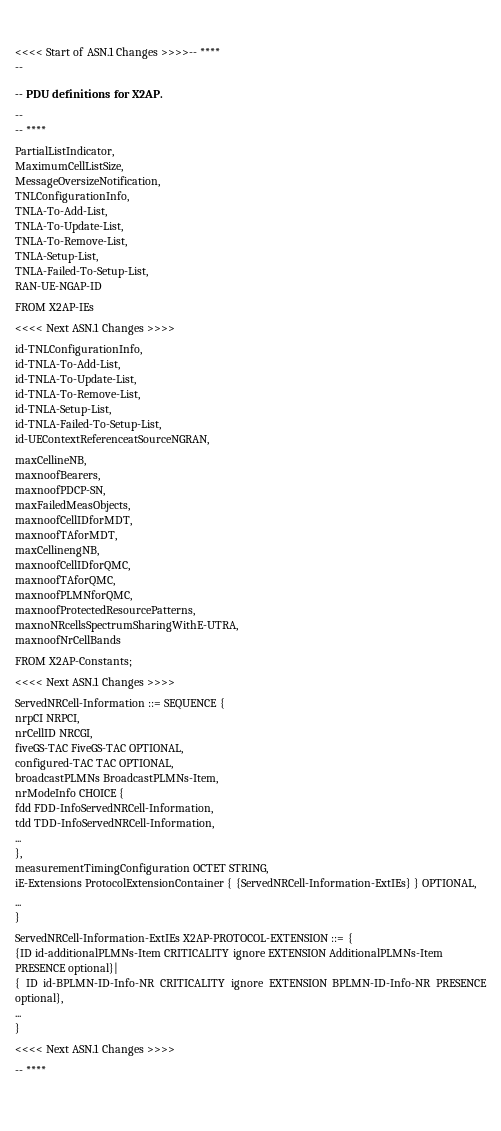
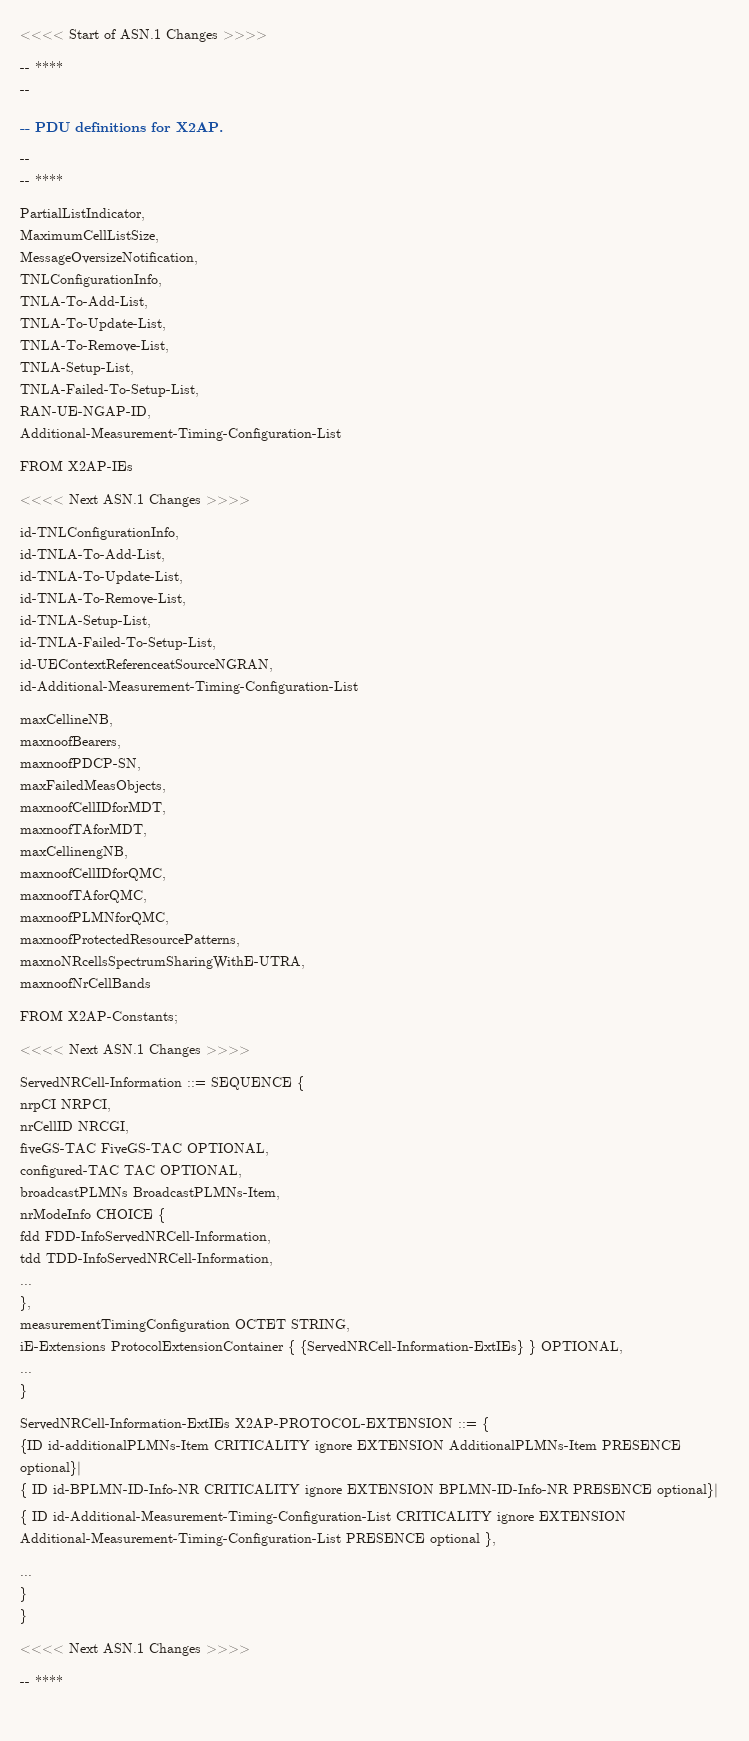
[161,50,198,56] >>>>-- -> [223,31,267,40] [20,68,30,72] >>>> // --
[15,282,102,290] RAN-UE-NGAP-ID -> [20,406,151,419] [20,427,341,441] RAN-UE-NGAP-ID, // Additional-Measurement-Timing-Configuration-List
(209, 439) none -> [20,680,358,694] // id-Additional-Measurement-Timing-Configuration-List
[15,993,63,1005] [15,1015,21,1017] [15,1023,20,1034] optional}, // ... // } -> [657,1483,718,1498] [20,1510,626,1525] [20,1532,496,1547] [20,1575,32,1576] [20,1587,27,1602] [20,1609,27,1624] optional}| // { ID id-Additional-Measurement-Timing-Configuration-List CRITICALITY ignore EXTENSION Additional-Measurement-Timing-Configuration-List PRESENCE optional }, // ... // } // }

